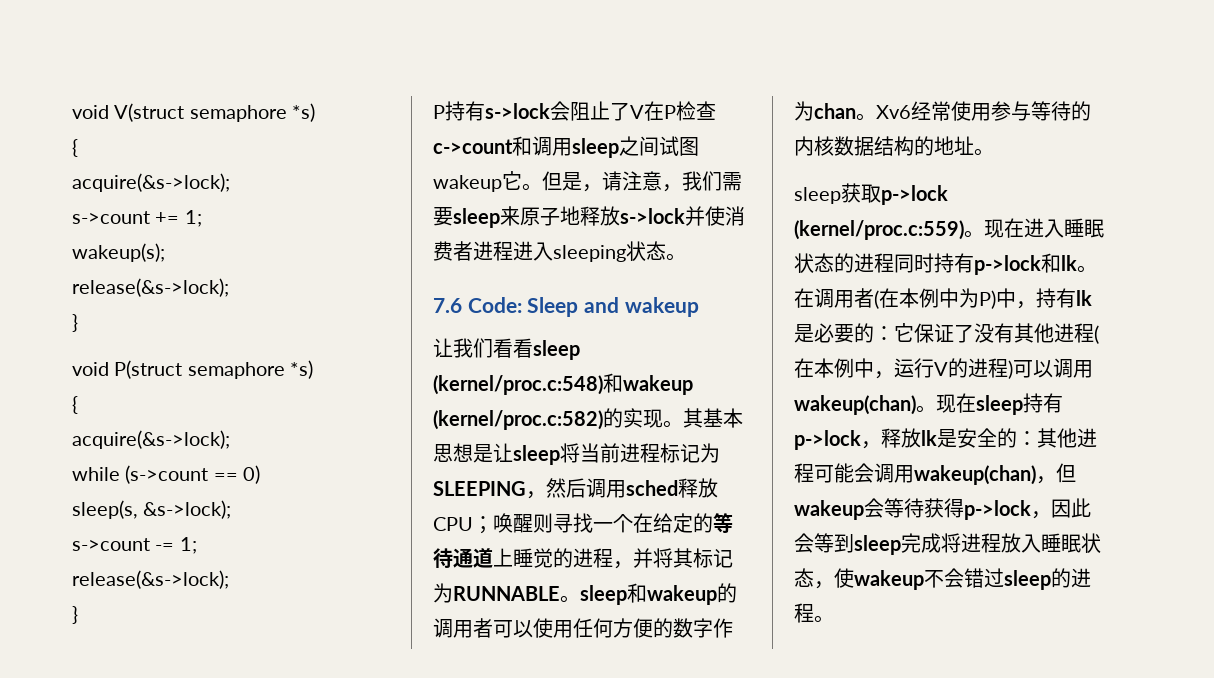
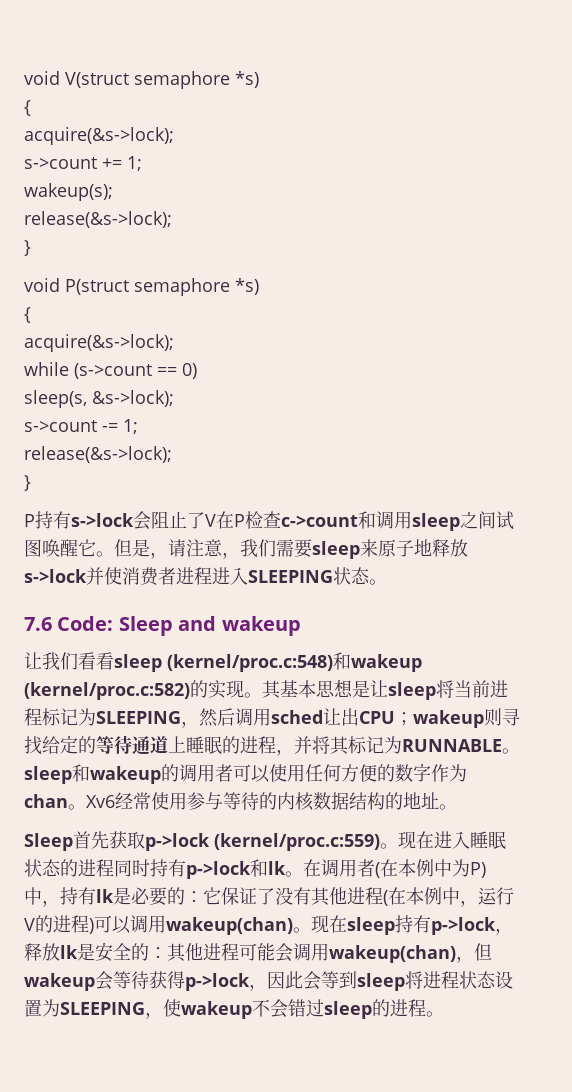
[433,175,502,192] wakeup -> [42,539,78,557] 唤醒
[553,245,626,262] sleeping -> [248,570,333,583] SLEEPING
[678,478,718,498] [433,513,653,534] 释放CPU；唤醒则寻找一个在 -> [323,708,520,728] [24,736,42,755] 让出CPU；wakeup则寻找
[533,548,553,568] 觉 -> [204,736,222,754] 眠
[794,187,841,204] sleep -> [24,831,109,851] Sleep首先
[901,533,1101,553] [794,568,814,587] 完成将进程放入睡眠状态 -> [405,971,513,989] [24,999,145,1017] 将进程状态设置为SLEEPING

